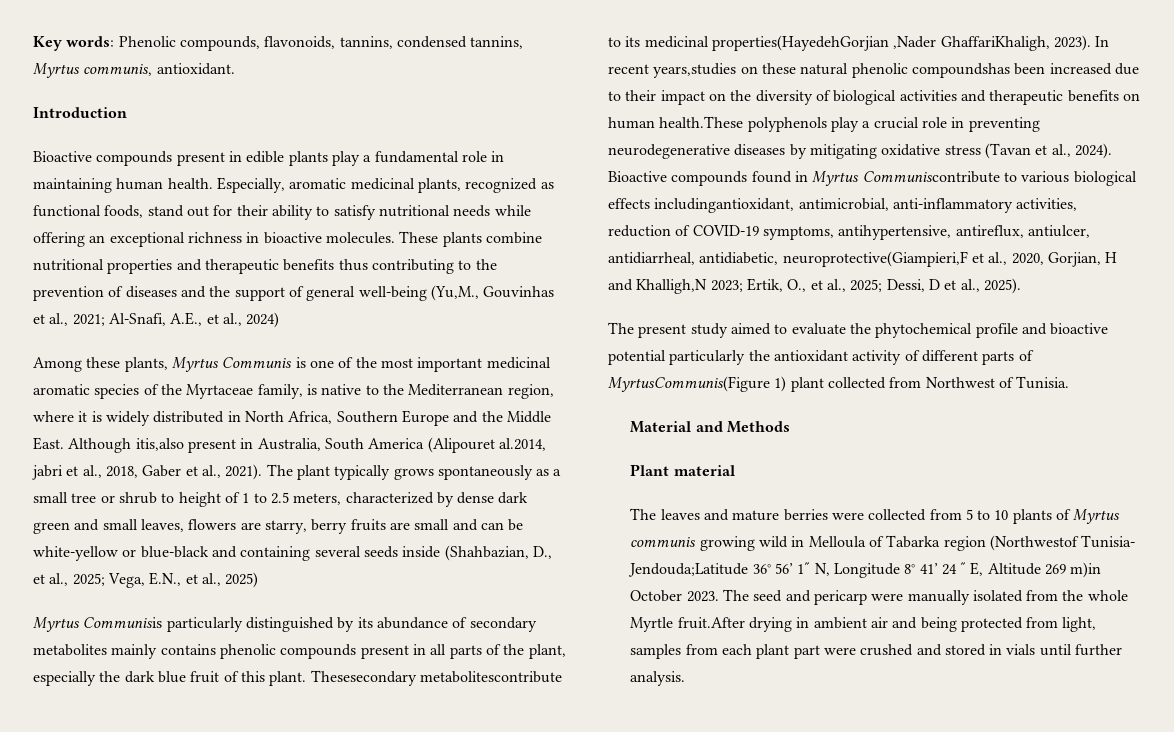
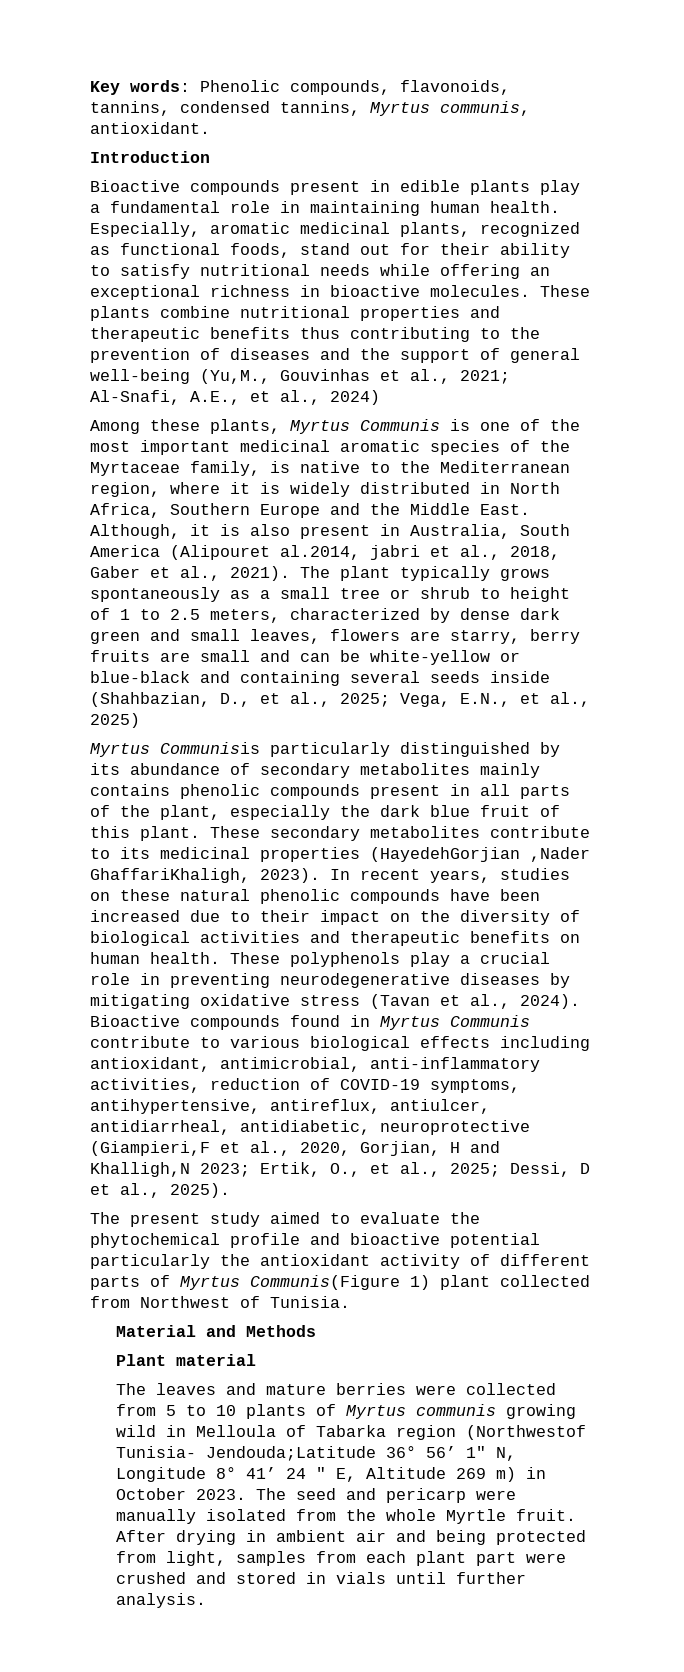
[68,438,184,453] Although itis,also -> [90,524,290,539] Although, it is also
[310,670,562,686] Thesesecondary metabolitescontribute -> [210,826,590,841] These secondary metabolites contribute
[711,35,889,51] properties(HayedehGorjian -> [260,847,520,862] properties (HayedehGorjian
[653,63,737,78] years,studies -> [430,868,570,883] years, studies
[911,63,1010,78] compoundshas -> [350,889,490,904] compounds have
[659,116,744,128] health.These -> [150,952,280,964] health. These
[862,171,1000,183] Communiscontribute -> [450,1015,530,1027] [90,1036,190,1048] Communis contribute
[654,198,795,213] includingantioxidant, -> [500,1036,590,1051] [90,1057,210,1072] including antioxidant,
[782,251,968,267] neuroprotective(Giampieri,F -> [380,1120,530,1135] [90,1141,210,1156] neuroprotective (Giampieri,F
[608,376,770,392] MyrtusCommunis(Figure -> [180,1275,400,1290] Myrtus Communis(Figure
[1070,562,1102,578] m)in -> [496,1467,547,1482] m) in
[677,617,745,629] fruit.After -> [516,1509,577,1521] [116,1530,167,1542] fruit. After

